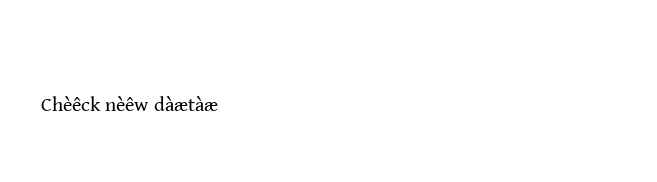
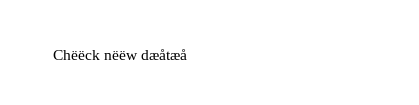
[41,96,218,111] Chèêck nèêw dàætàæ -> [53,49,188,60] Chëëck nëëw dæåtæå

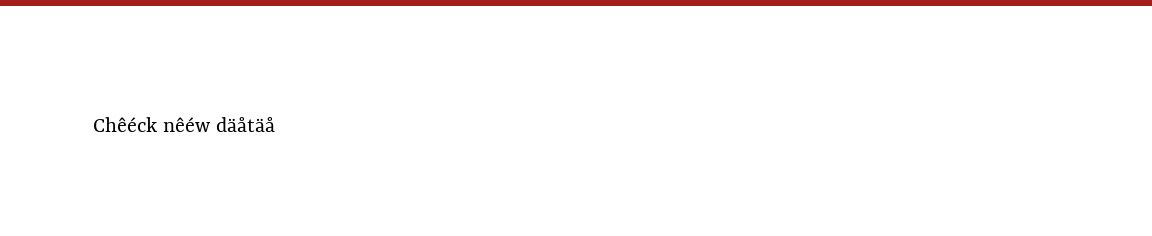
[53,49,188,60] Chëëck nëëw dæåtæå -> [93,117,276,132] Chêéck nêéw däåtäå

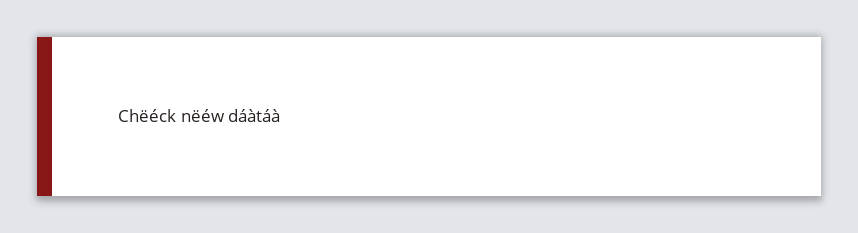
[93,117,276,132] Chêéck nêéw däåtäå -> [118,109,281,122] Chëéck nëéw dáàtáà

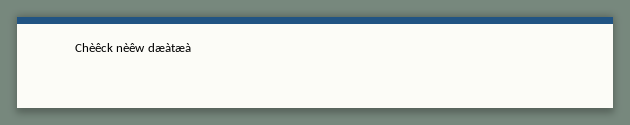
[118,109,281,122] Chëéck nëéw dáàtáà -> [75,43,191,52] Chèêck nèêw dæàtæà

